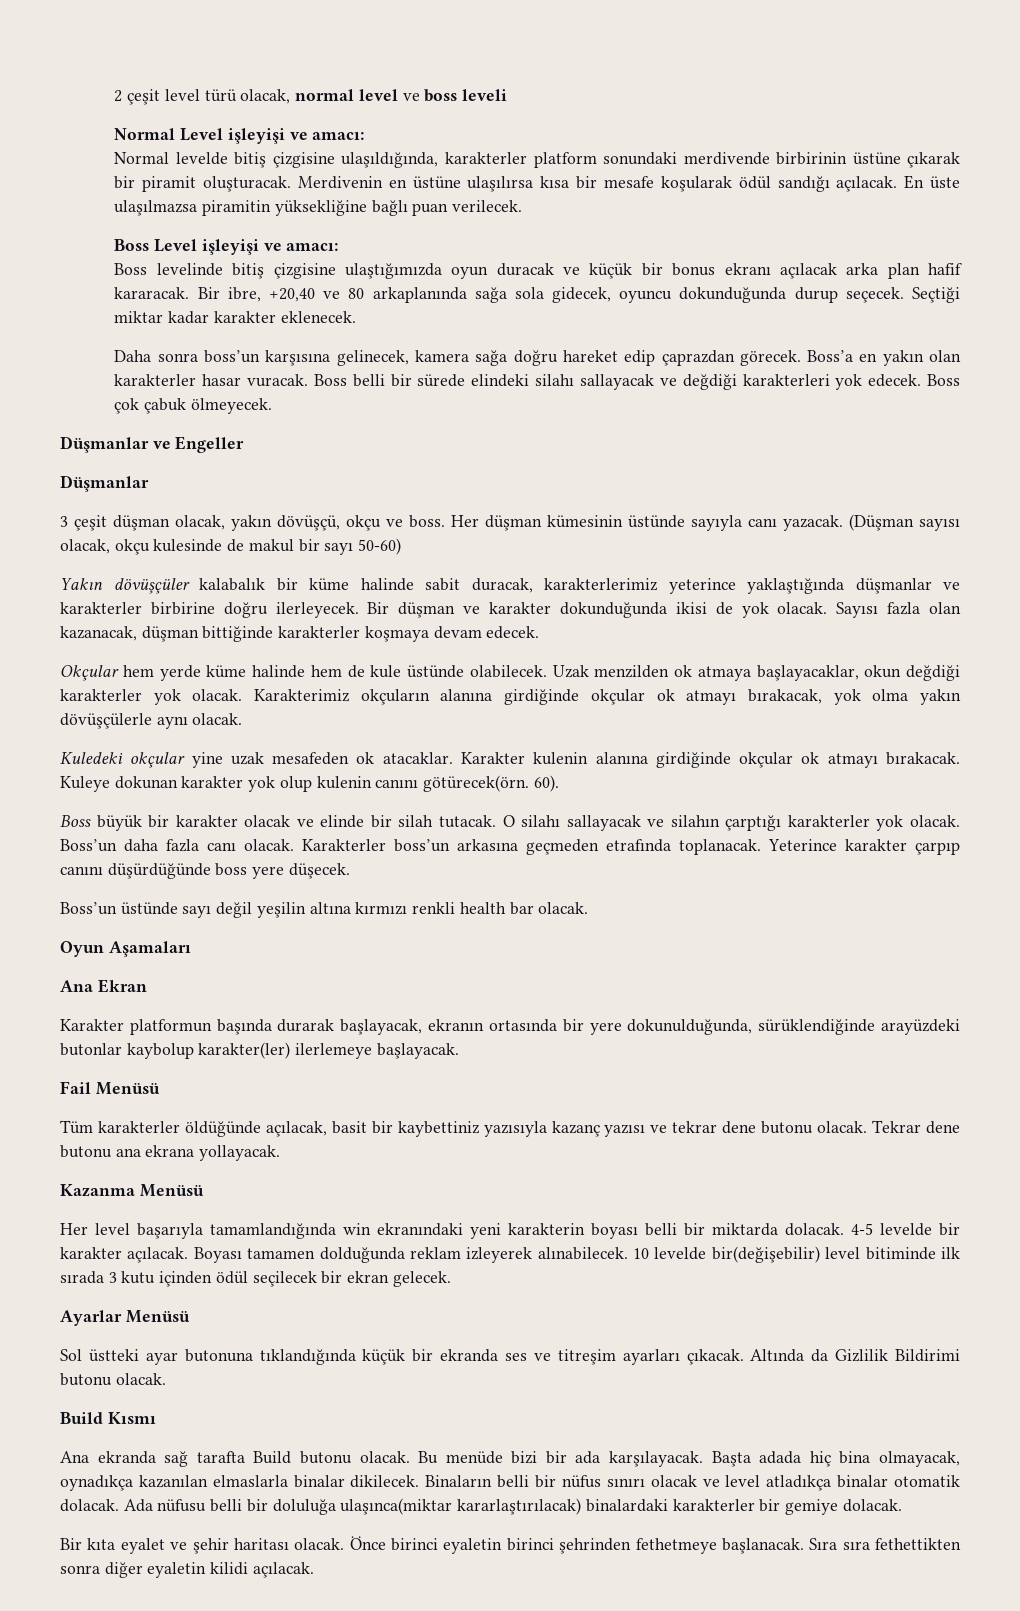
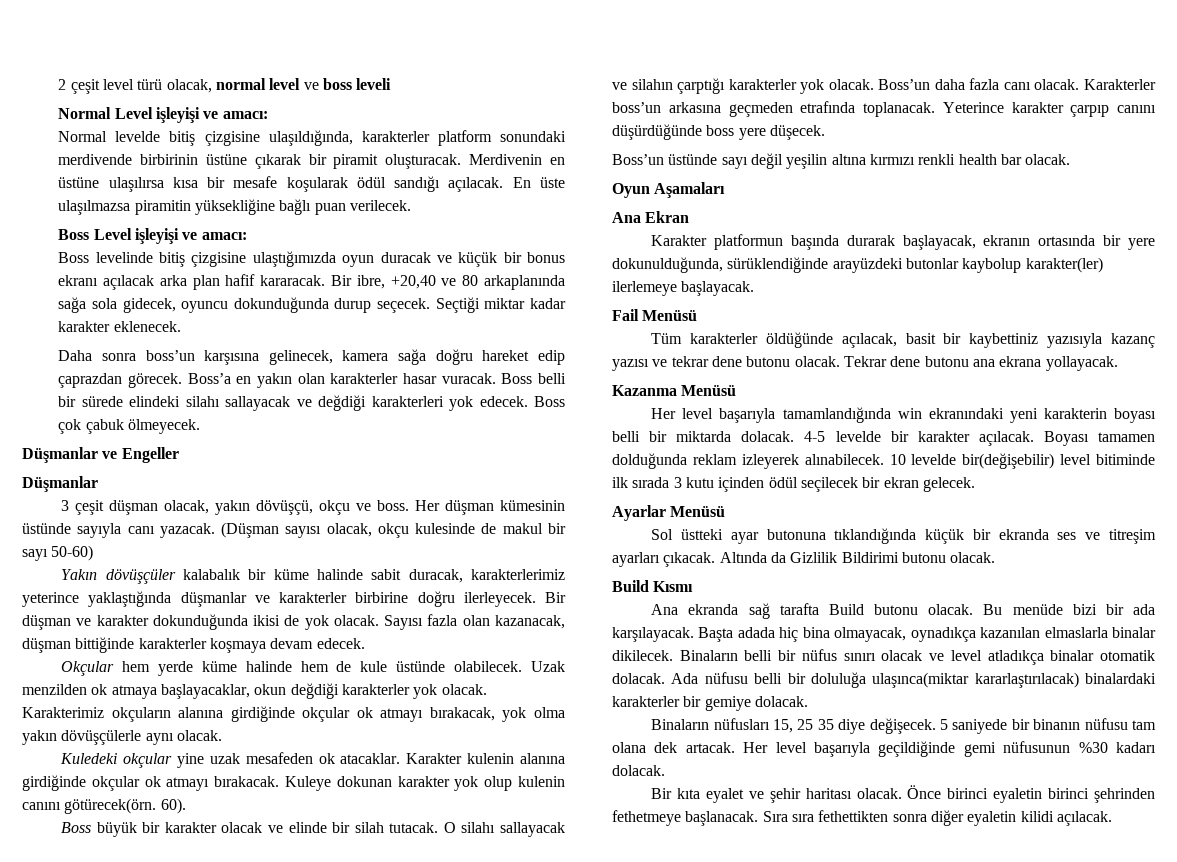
(902, 1505) none -> [651,718,1156,734] [612,741,1156,757] [612,765,665,776] // Binaların nüfusları 15, 25 35 diye değişecek. 5 saniyede bir binanın nüfusu tam olana dek artacak. Her level başarıyla geçildiğinde gemi nüfusunun %30 kadarı dolacak.

